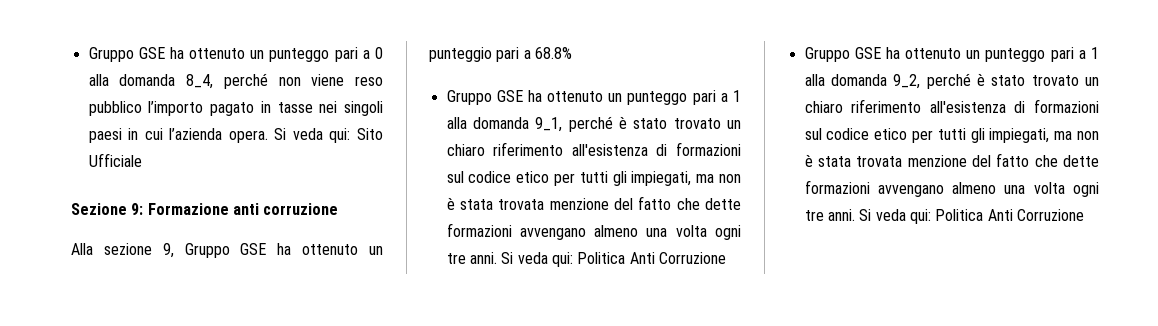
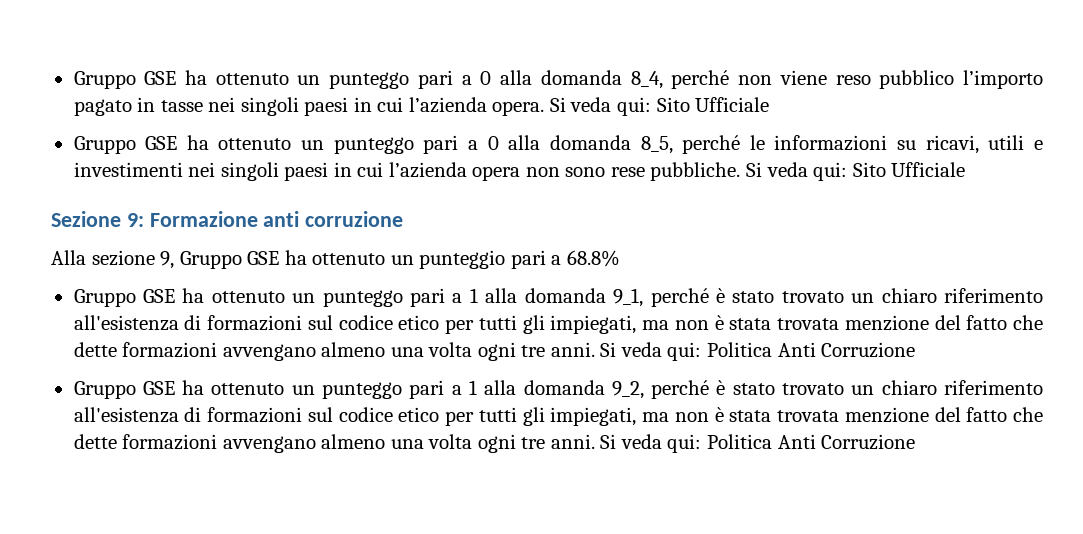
(142, 160) none -> [73,135,1043,154] [73,162,966,181] // Gruppo GSE ha ottenuto un punteggo pari a 0 alla domanda 8_5, perché le informazioni su ricavi, utili e investimenti nei singoli paesi in cui l’azienda opera non sono rese pubbliche. Si veda qui: Sito Ufficiale

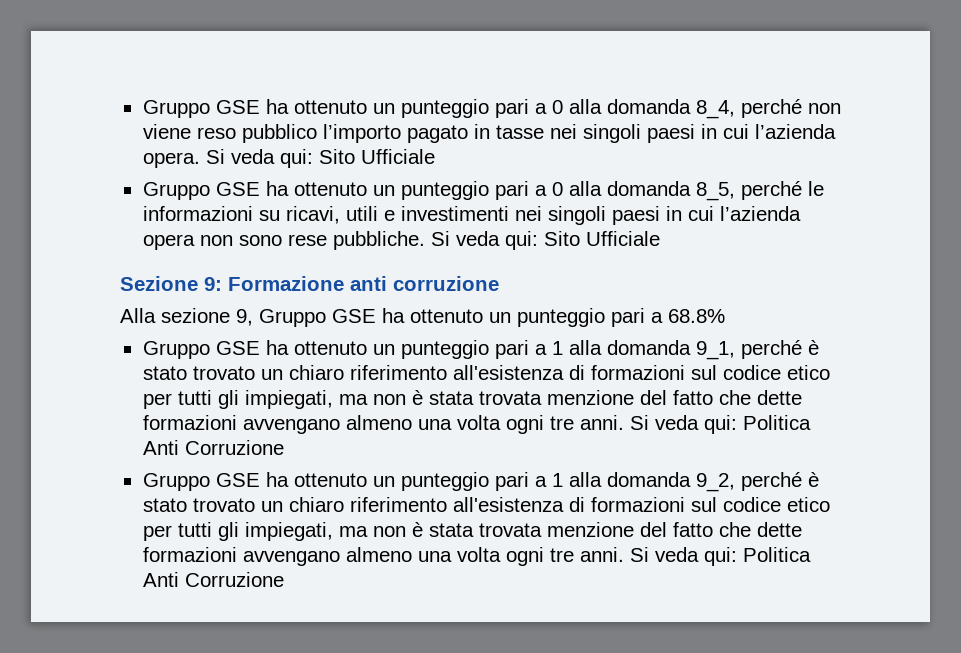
[73,70,410,89] Gruppo GSE ha ottenuto un punteggo -> [142,99,489,118] Gruppo GSE ha ottenuto un punteggio
[333,137,414,154] punteggo -> [400,181,489,200] punteggio
[322,290,403,307] punteggo -> [400,340,489,359] punteggio
[322,382,403,399] punteggo -> [400,472,489,491] punteggio

